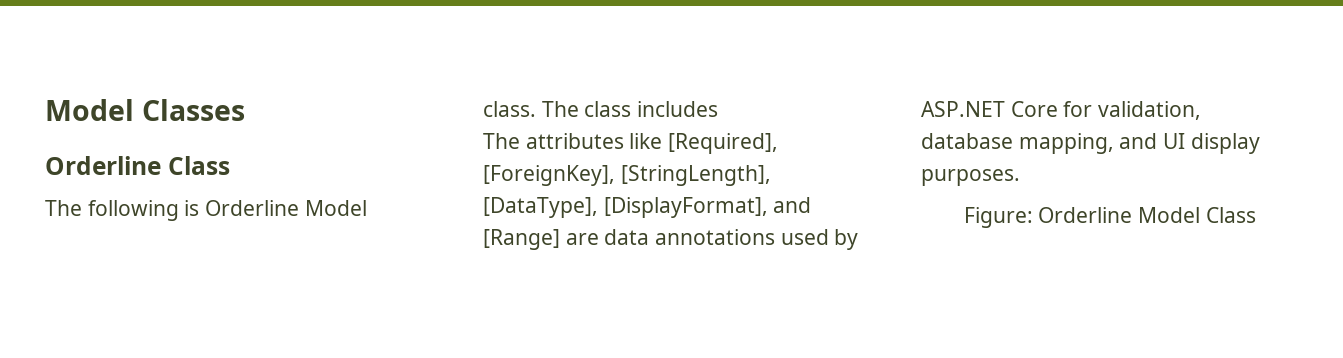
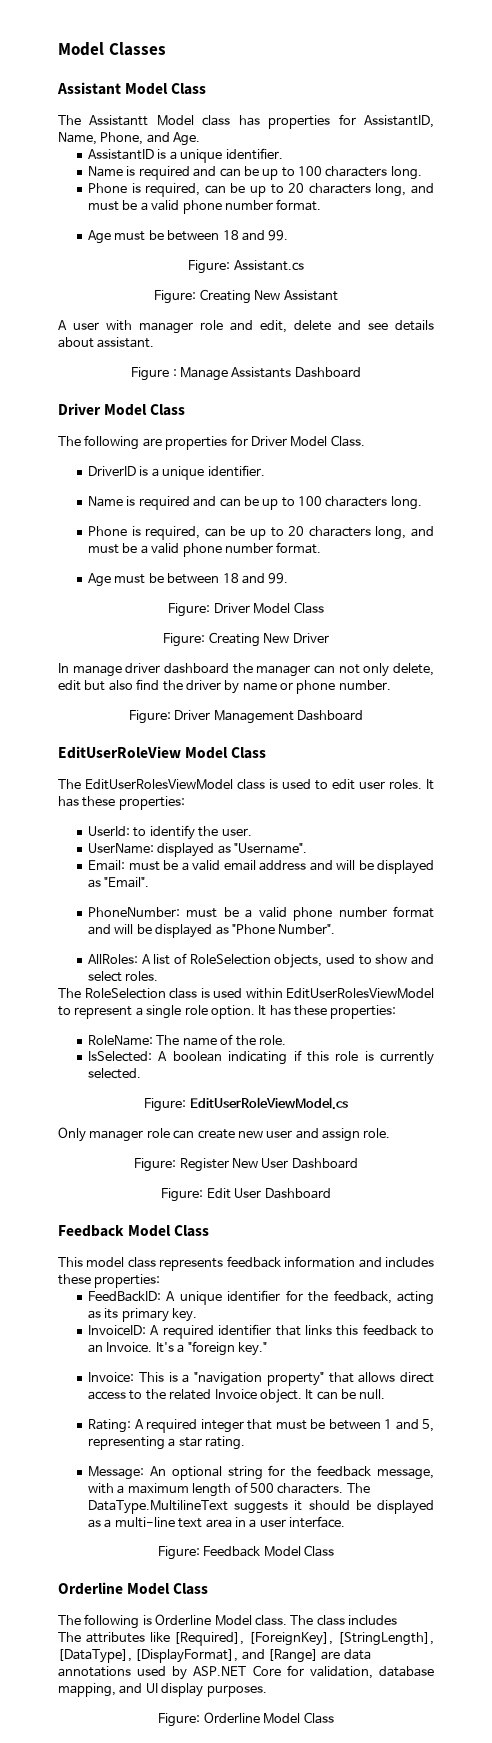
[45,156,161,175] // Orderline -> [57,82,207,95] [58,114,434,129] [58,132,201,146] [87,148,283,163] [87,166,422,180] [87,183,434,197] [87,199,322,214] [87,230,289,244] [188,260,304,274] [154,289,338,304] [58,320,434,334] [58,337,155,348] [131,367,361,381] [58,403,186,416] [58,435,365,450] [87,465,265,480] [87,496,422,510] [87,526,434,540] [87,542,322,557] [87,573,289,587] [168,602,324,617] [163,632,329,647] [58,663,435,677] [58,679,391,694] [128,710,364,724] [58,746,267,759] [58,779,434,790] [58,796,185,810] [87,825,252,840] [87,843,308,857] [87,860,434,874] [87,877,150,888] [87,906,435,921] [87,924,336,938] [87,953,435,968] [87,971,159,982] [58,988,434,999] [58,1005,397,1019] [87,1034,286,1046] [87,1050,434,1065] [87,1068,141,1079] [144,1097,348,1112] [58,1127,391,1142] [134,1158,358,1172] [161,1188,331,1202] [58,1225,210,1237] [58,1256,434,1271] [58,1274,161,1288] [87,1290,434,1305] [87,1308,198,1322] [87,1324,434,1339] [87,1341,267,1356] [87,1372,434,1386] [87,1389,386,1403] [87,1419,434,1433] [87,1436,246,1450] [87,1465,435,1480] [87,1482,370,1497] [87,1500,434,1514] [87,1516,345,1528] [157,1545,335,1560] [58,1582,171,1595] // Assistant Model Class // The Assistantt Model class has properties for AssistantID, Name, Phone, and Age. // AssistantID is a unique identifier. // Name is required and can be up to 100 characters long. // Phone is required, can be up to 20 characters long, and must be a valid phone number format. // Age must be between 18 and 99. // Figure: Assistant.cs // Figure: Creating New Assistant // A user with manager role and edit, delete and see details about assistant. // Figure : Manage Assistants Dashboard // Driver Model Class // The following are properties for Driver Model Class. // DriverID is a unique identifier. // Name is required and can be up to 100 characters long. // Phone is required, can be up to 20 characters long, and must be a valid phone number format. // Age must be between 18 and 99. // Figure: Driver Model Class // Figure: Creating New Driver // In manage driver dashboard the manager can not only delete, edit but also find the driver by name or phone number. // Figure: Driver Management Dashboard // EditUserRoleView Model Class // The EditUserRolesViewModel class is used to edit user roles. It has these properties: // UserId: to identify the user. // UserName: displayed as "Username". // Email: must be a valid email address and will be displayed as "Email". // PhoneNumber: must be a valid phone number format and will be displayed as "Phone Number". // AllRoles: A list of RoleSelection objects, used to show and select roles. // The RoleSelection class is used within EditUserRolesViewModel to represent a single role option. It has these properties: // RoleName: The name of the role. // IsSelected: A boolean indicating if this role is currently selected. // Figure: EditUserRoleViewModel.cs // Only manager role can create new user and assign role. // Figure: Register New User Dashboard // Figure: Edit User Dashboard // Feedback Model Class // This model class represents feedback information and includes these properties: // FeedBackID: A unique identifier for the feedback, acting as its primary key. // InvoiceID: A required identifier that links this feedback to an Invoice. It's a "foreign key." // Invoice: This is a "navigation property" that allows direct access to the related Invoice object. It can be null. // Rating: A required integer that must be between 1 and 5, representing a star rating. // Message: An optional string for the feedback message, with a maximum length of 500 characters. The DataType.MultilineText suggests it should be displayed as a multi-line text area in a user interface. // Figure: Feedback Model Class // Orderline Model

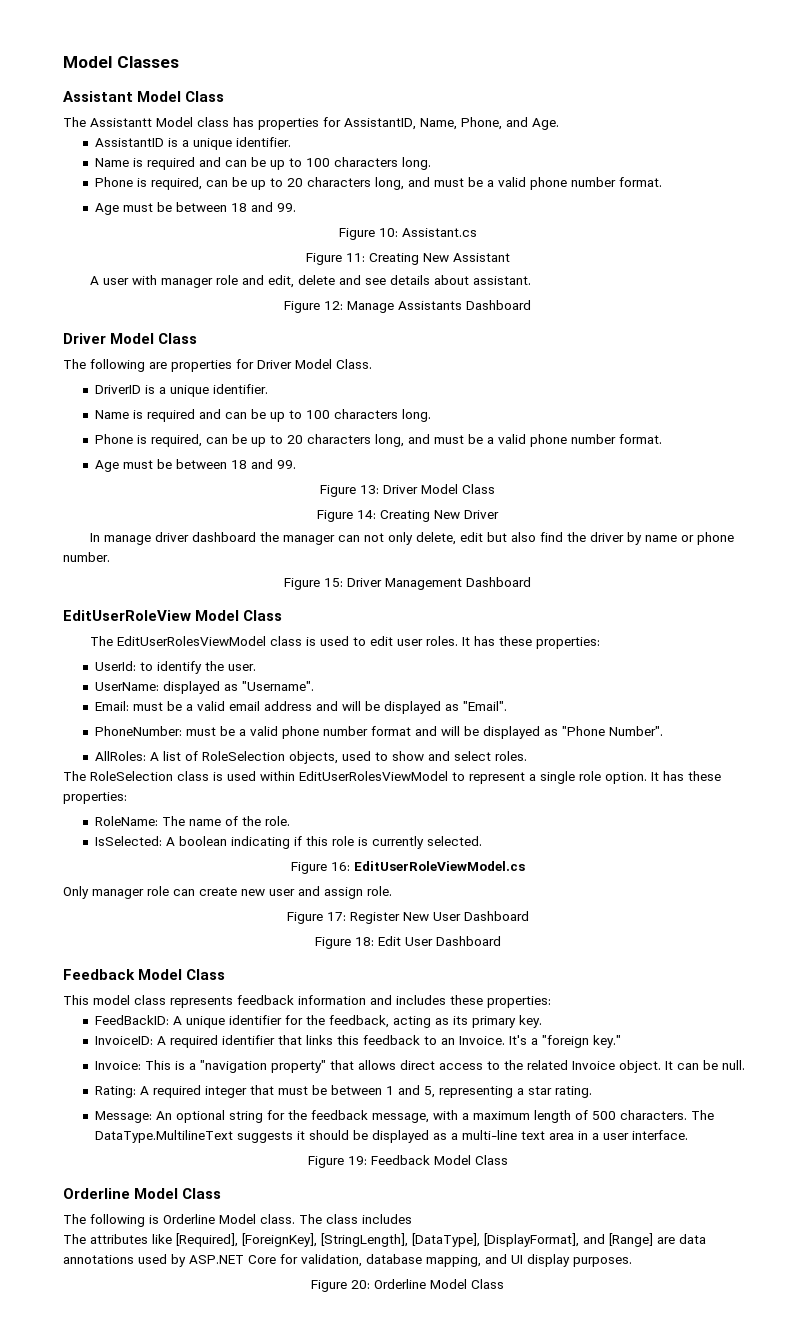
[188,260,231,274] Figure: -> [338,228,398,240] Figure 10:
[154,290,197,304] Figure: -> [305,253,365,265] Figure 11:
[172,369,177,377] : -> [324,301,343,310] 12:
[168,602,324,617] [163,633,206,647] Figure: Driver Model Class // Figure: -> [320,484,495,497] [317,510,376,522] Figure 13: Driver Model Class // Figure 14:
[128,710,171,724] Figure: -> [284,578,343,590] Figure 15:
[144,1098,187,1112] Figure: -> [290,862,350,874] Figure 16:
[134,1158,177,1172] Figure: -> [286,912,346,924] Figure 17:
[161,1188,204,1202] Figure: -> [314,937,374,949] Figure 18:
[157,1546,200,1560] Figure: -> [307,1156,367,1168] Figure 19:
[158,1713,201,1727] Figure: -> [311,1280,370,1292] Figure 20:

